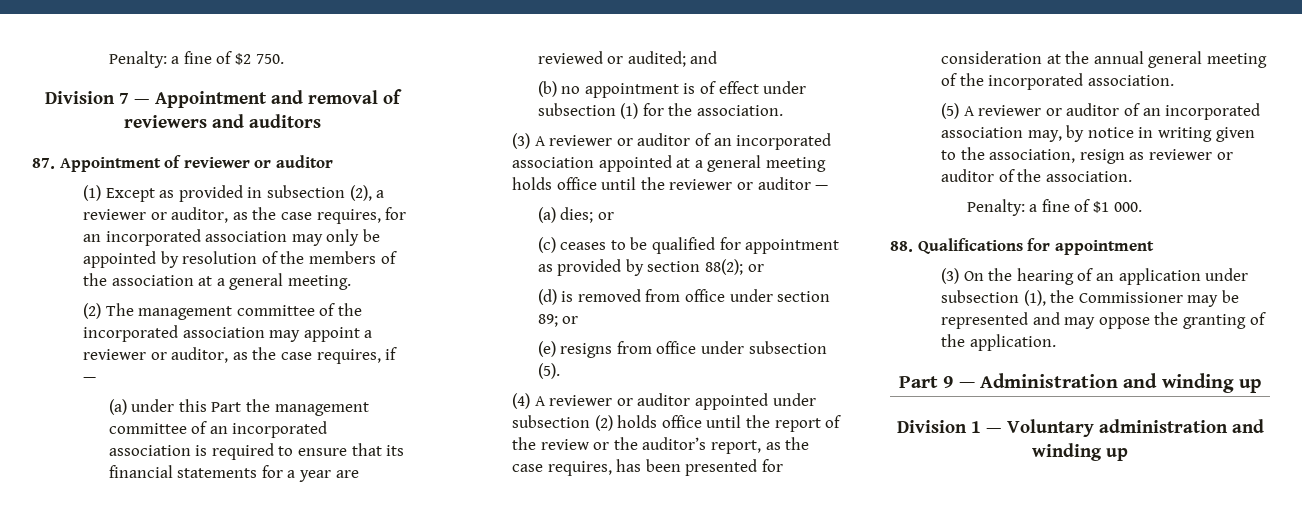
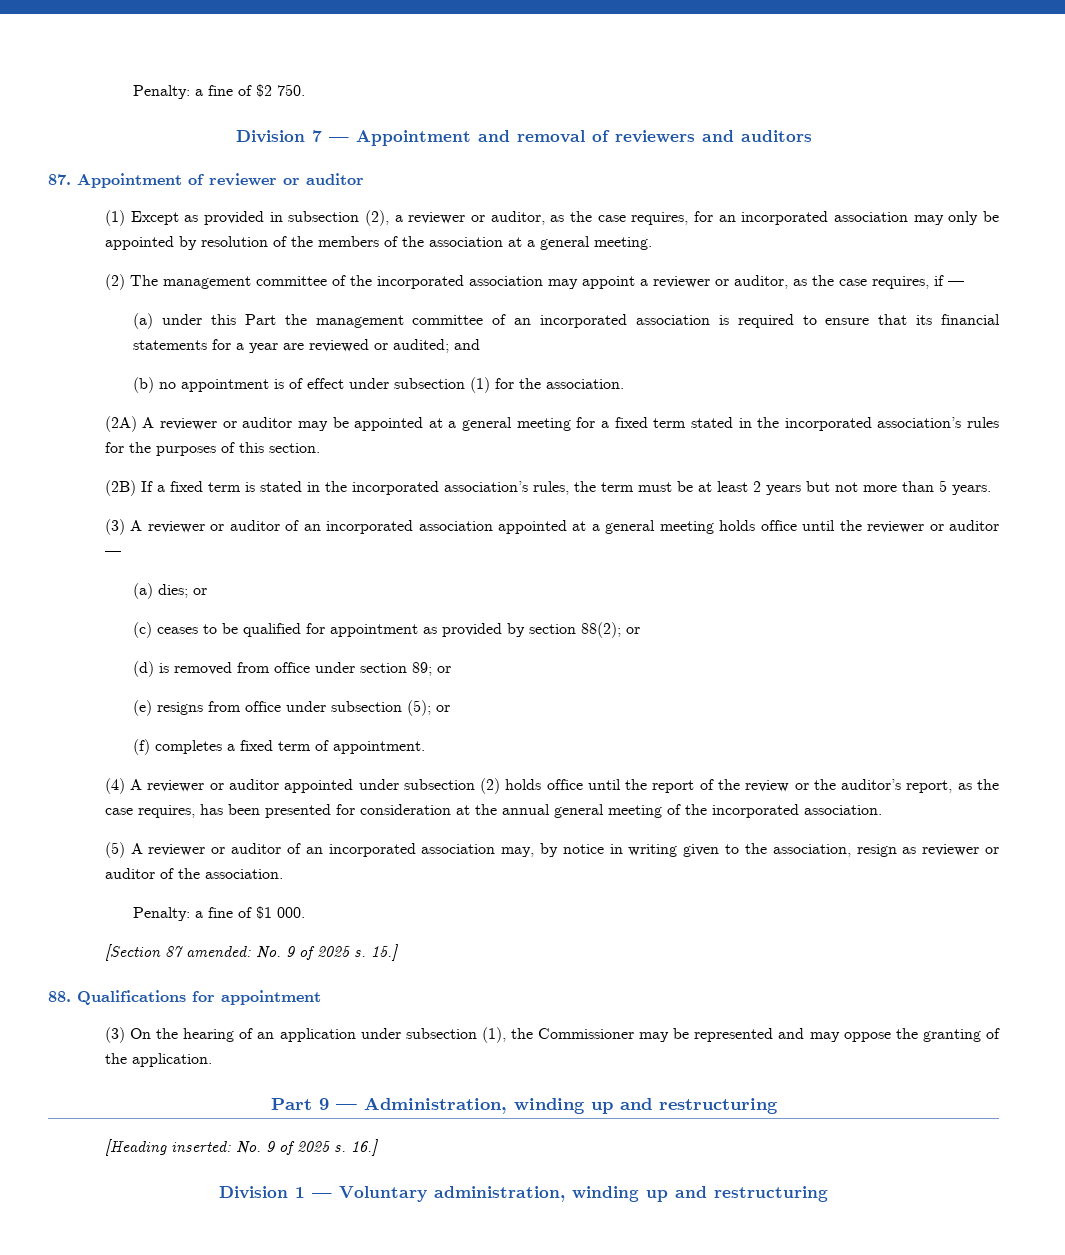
(784, 110) none -> [104,416,1000,432] [104,442,320,456] [104,480,991,496] // (2A) A reviewer or auditor may be appointed at a general meeting for a fixed term stated in the incorporated association’s rules for the purposes of this section. // (2B) If a fixed term is stated in the incorporated association’s rules, the term must be at least 2 years but not more than 5 years.
[537,363,560,379] (5). -> [407,700,451,716] [133,739,426,755] (5); or // (f) completes a fixed term of appointment.
(1142, 207) none -> [104,944,398,961] // [Section 87 amended: No. 9 of 2025 s. 15.]
[980,373,1262,393] Administration and winding up -> [363,1097,778,1114] [104,1139,378,1156] Administration, winding up and restructuring // [Heading inserted: No. 9 of 2025 s. 16.]
[1098,419,1264,433] [1032,443,1128,461] administration and winding up -> [434,1186,828,1202] administration, winding up and restructuring

